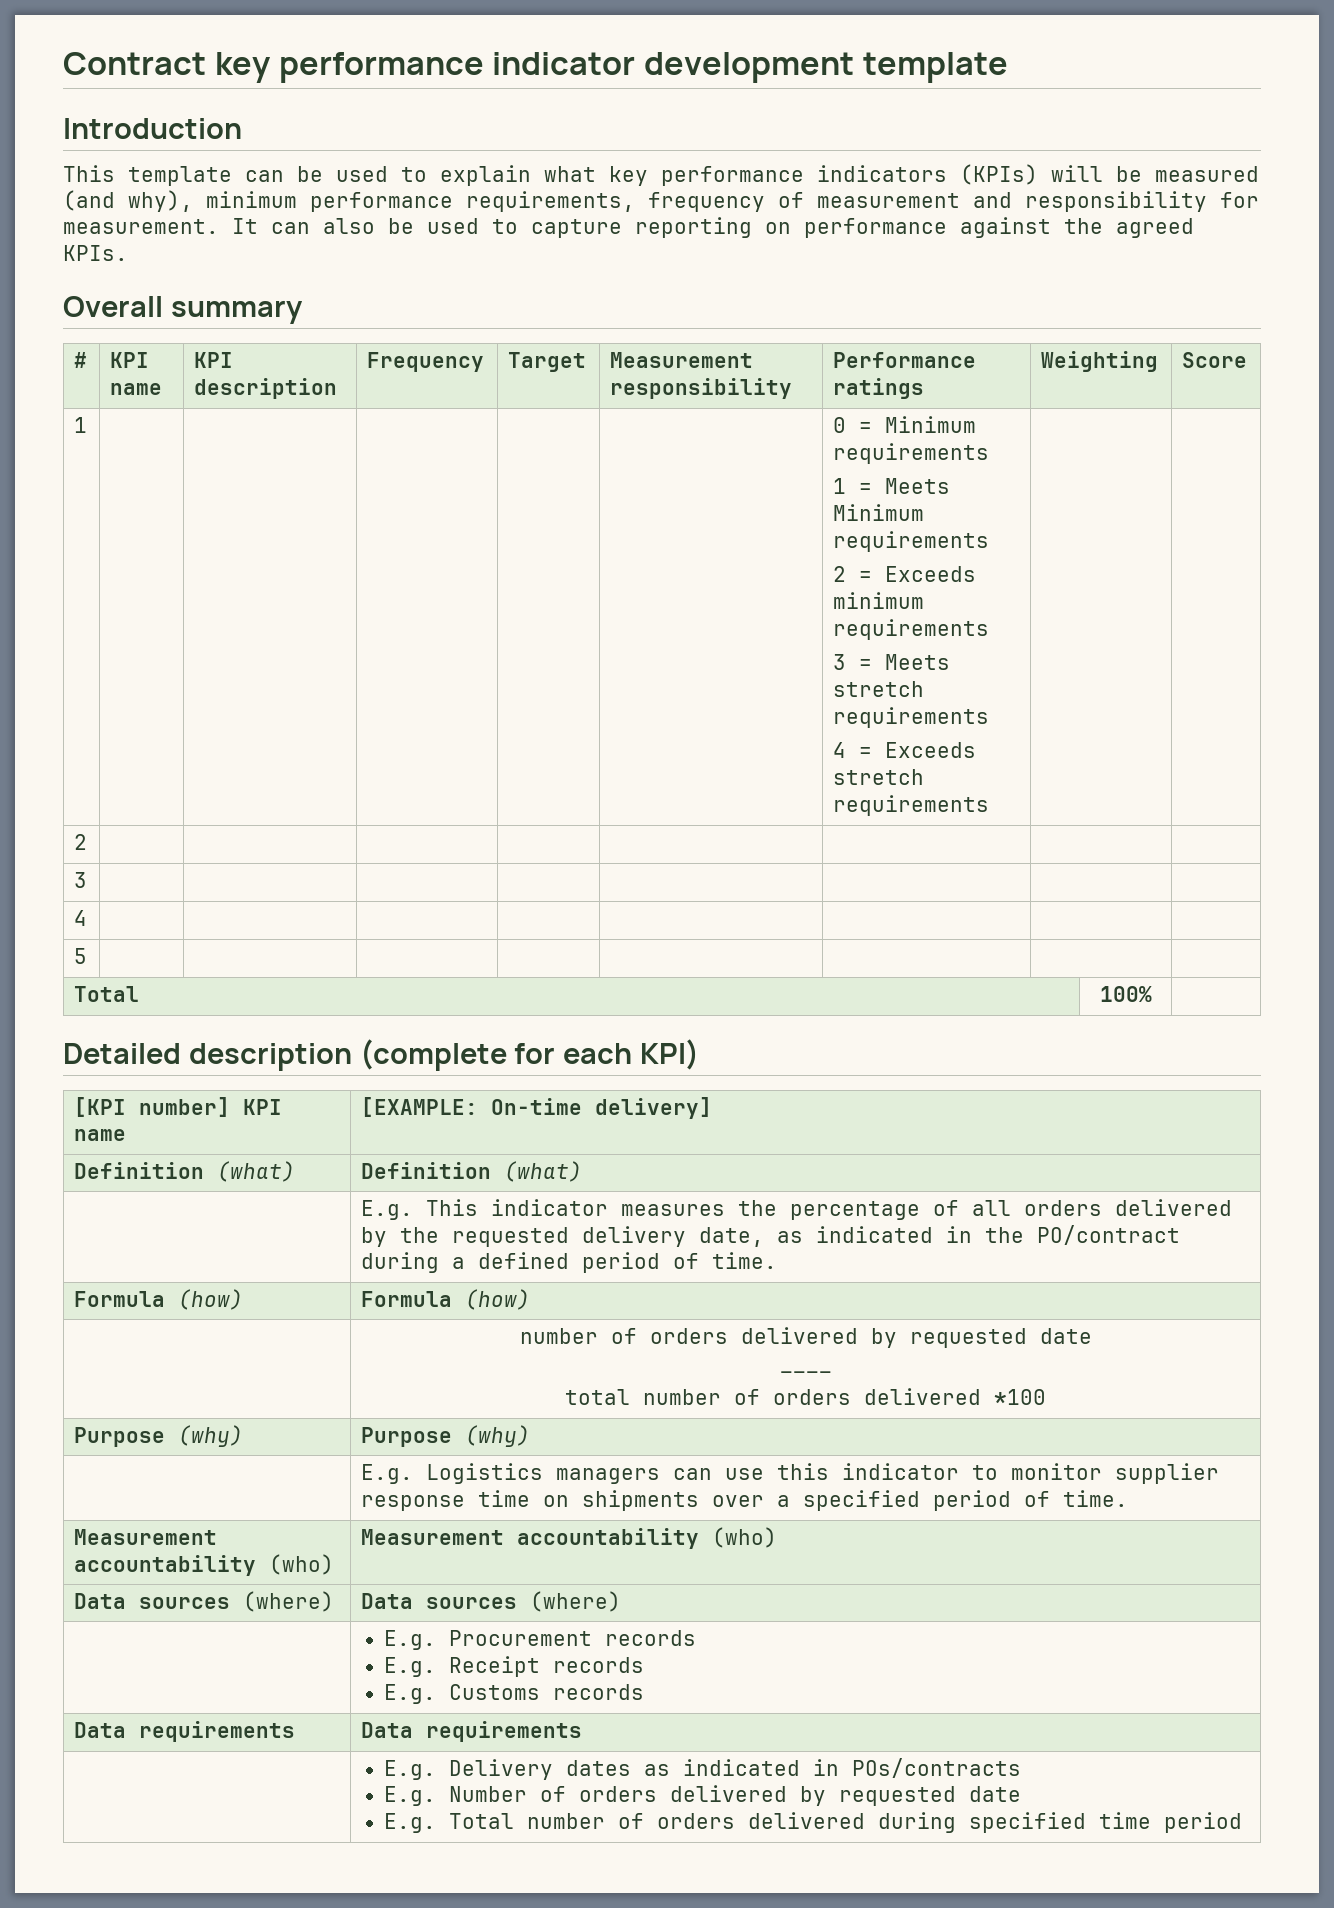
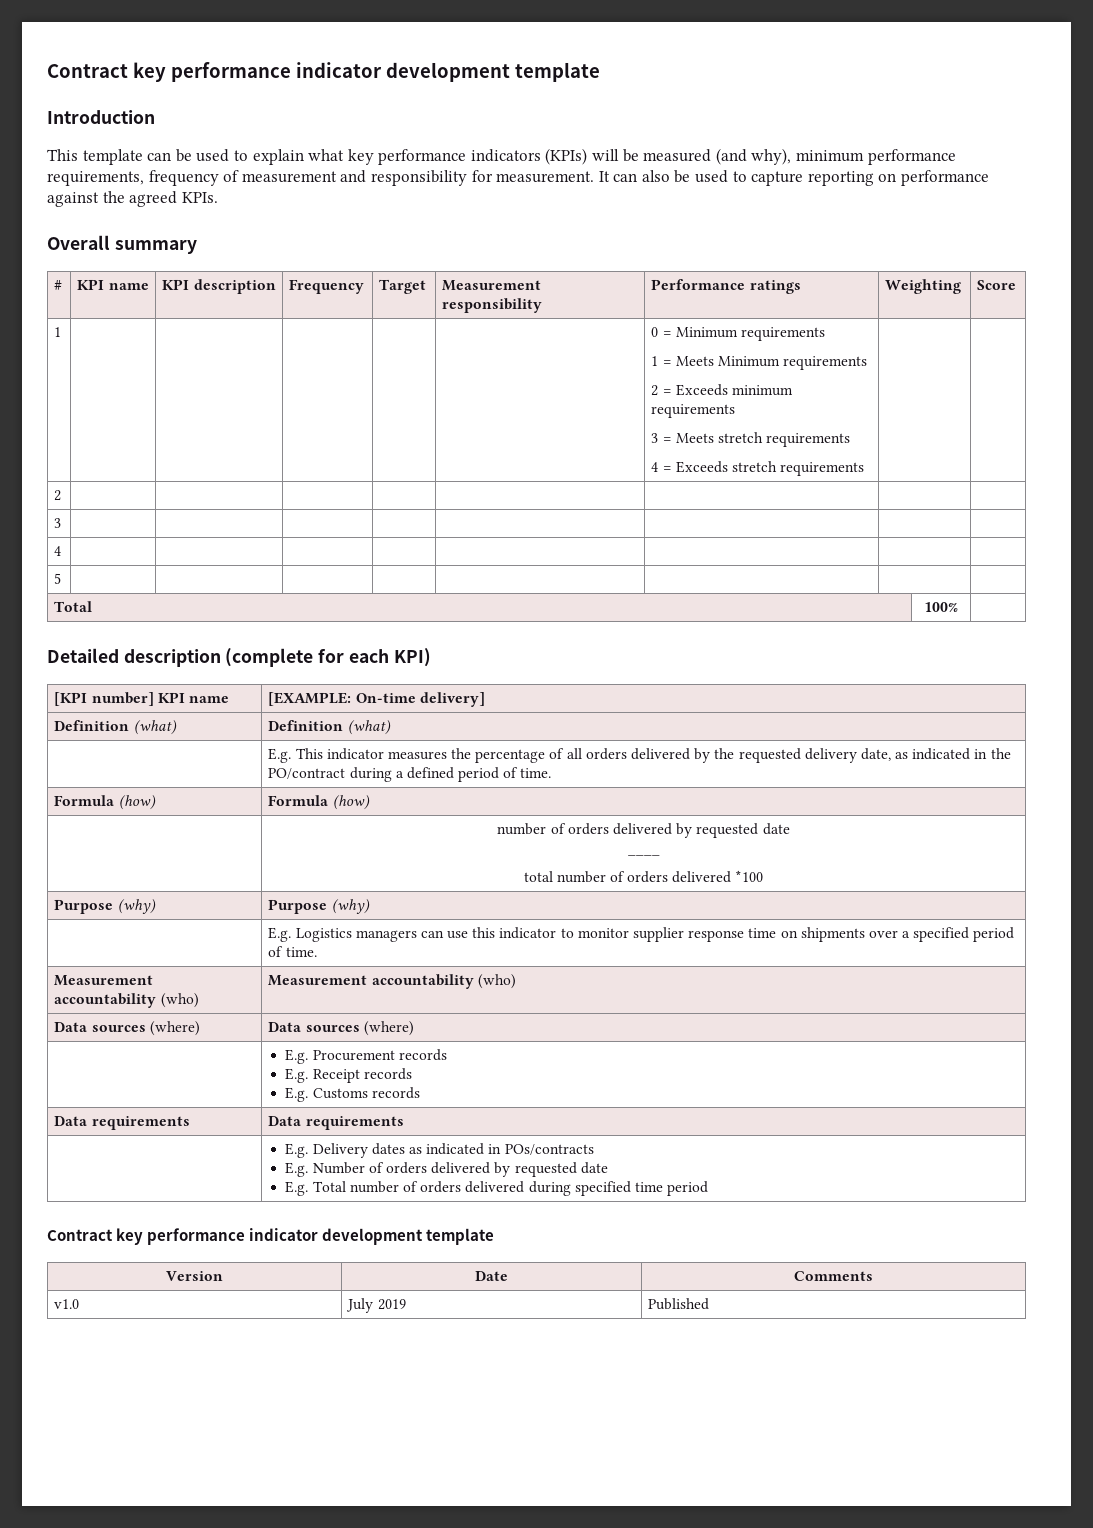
(1243, 1822) none -> [47,1228,495,1245] [166,1271,223,1281] [475,1271,508,1281] [794,1271,873,1281] [54,1299,80,1309] [346,1298,406,1313] [648,1298,710,1310] // Contract key performance indicator development template // Version | Date | Comments // v1.0 | July 2019 | Published

